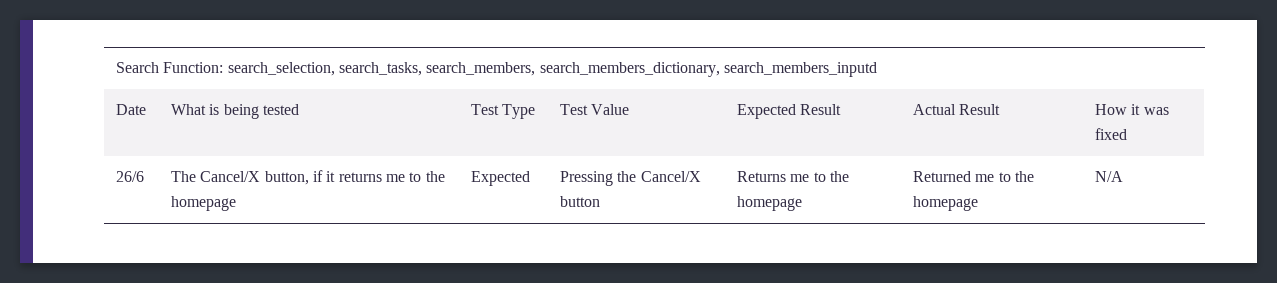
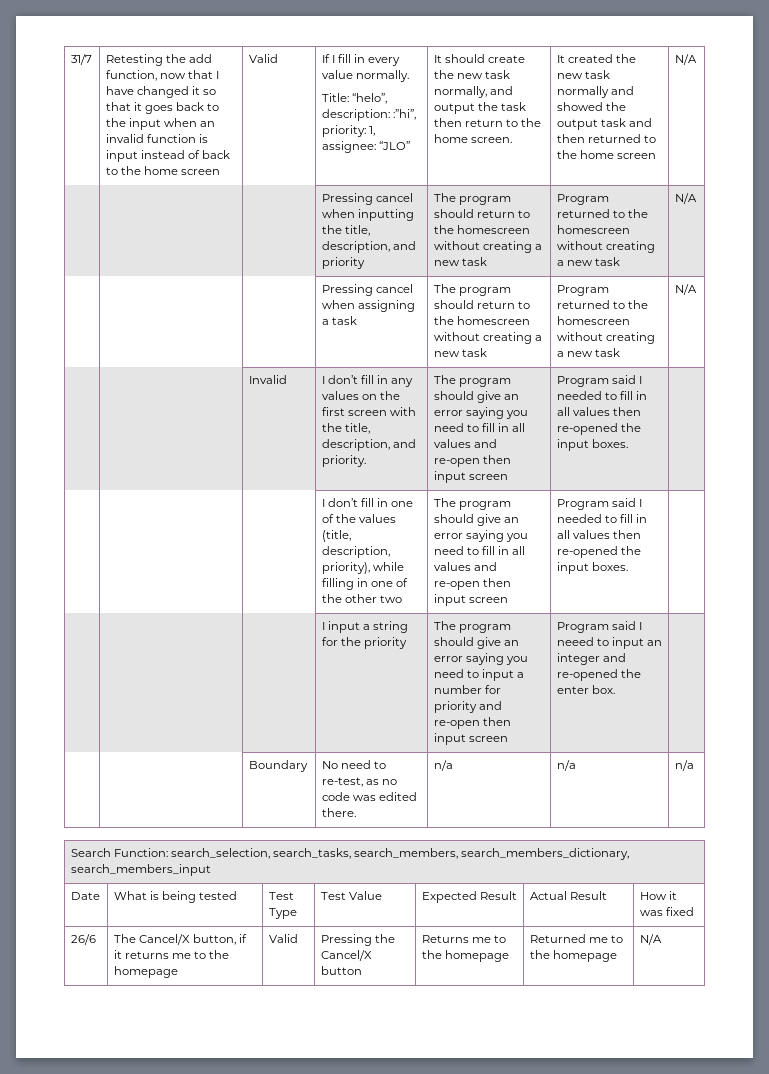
(116, 67) none -> [70,54,92,65] [105,54,212,66] [105,70,220,81] [105,86,217,98] [105,102,220,114] [105,118,216,130] [105,134,208,143] [105,150,231,162] [105,166,221,175] [248,54,278,63] [321,54,401,66] [321,70,409,82] [321,93,387,104] [321,109,416,121] [321,125,375,137] [321,141,410,153] [433,54,525,63] [433,70,510,79] [433,86,513,98] [433,102,526,114] [433,118,542,127] [433,134,512,143] [556,54,636,63] [556,70,610,79] [556,86,634,98] [556,102,626,111] [556,118,652,130] [556,134,656,143] [556,150,656,159] [674,54,697,65] [321,193,413,205] [321,209,414,221] [321,225,370,236] [321,241,416,253] [321,257,365,269] [433,193,511,205] [433,209,530,218] [433,225,530,234] [433,241,542,253] [433,257,487,266] [556,194,609,205] [556,209,648,218] [556,225,630,234] [556,241,655,253] [556,257,620,266] [674,193,697,204] [321,284,413,296] [321,300,415,312] [321,316,357,325] [433,284,511,296] [433,300,530,309] [433,316,530,325] [433,332,542,344] [433,348,487,357] [556,285,609,296] [556,300,648,309] [556,316,630,325] [556,332,655,344] [556,348,620,357] [674,284,697,295] [248,375,287,384] [321,375,414,387] [321,391,400,400] [321,407,416,416] [321,423,370,434] [321,439,416,451] [321,455,366,467] [433,375,511,387] [433,391,519,403] [433,407,528,419] [433,423,526,432] [433,439,497,448] [433,455,511,467] [433,471,508,483] [556,375,642,387] [556,391,648,400] [556,407,641,416] [556,423,641,435] [556,439,628,451] [321,498,414,507] [321,514,396,523] [321,530,351,542] [321,546,390,558] [321,562,404,574] [321,578,409,590] [321,594,402,603] [433,498,511,510] [433,514,519,526] [433,530,528,542] [433,546,526,555] [433,562,497,571] [433,578,511,590] [433,594,508,606] [556,498,642,510] [556,514,648,523] [556,530,641,539] [556,546,641,558] [556,562,628,574] [321,621,409,633] [321,637,407,649] [433,621,511,633] [433,637,519,649] [433,653,528,665] [433,669,525,681] [433,685,501,694] [433,701,502,713] [433,717,511,729] [433,733,508,745] [556,621,642,633] [556,637,663,649] [556,653,626,665] [556,669,641,681] [556,685,615,694] [248,760,308,772] [321,760,386,769] [321,777,397,787] [321,792,417,801] [321,808,356,817] [433,760,453,771] [556,760,576,771] [674,760,694,771] 31/7 | Retesting the add function, now that I have changed it so that it goes back to the input when an invalid function is input instead of back to the home screen | Valid | If I fill in every value normally. // Title: “helo”, description: :”hi”, priority: 1, assignee: “JLO” | It should create the new task normally, and output the task then return to the home screen. | It created the new task normally and showed the output task and then returned to the home screen | N/A // | | | Pressing cancel when inputting the title, description, and priority | The program should return to the homescreen without creating a new task | Program returned to the homescreen without creating a new task | N/A // | | | Pressing cancel when assigning a task | The program should return to the homescreen without creating a new task | Program returned to the homescreen without creating a new task | N/A // | | Invalid | I don’t fill in any values on the first screen with the title, description, and priority. | The program should give an error saying you need to fill in all values and re-open then input screen | Program said I needed to fill in all values then re-opened the input boxes. | // | | | I don’t fill in one of the values (title, description, priority), while filling in one of the other two | The program should give an error saying you need to fill in all values and re-open then input screen | Program said I needed to fill in all values then re-opened the input boxes. | // | | | I input a string for the priority | The program should give an error saying you need to input a number for priority and re-open then input screen | Program said I neeed to input an integer and re-opened the enter box. | // | | Boundary | No need to re-test, as no code was edited there. | n/a | n/a | n/a //
[723,62,877,77] search_members_inputd -> [70,864,211,876] search_members_input
[471,171,531,186] Expected -> [268,934,298,943] Valid

